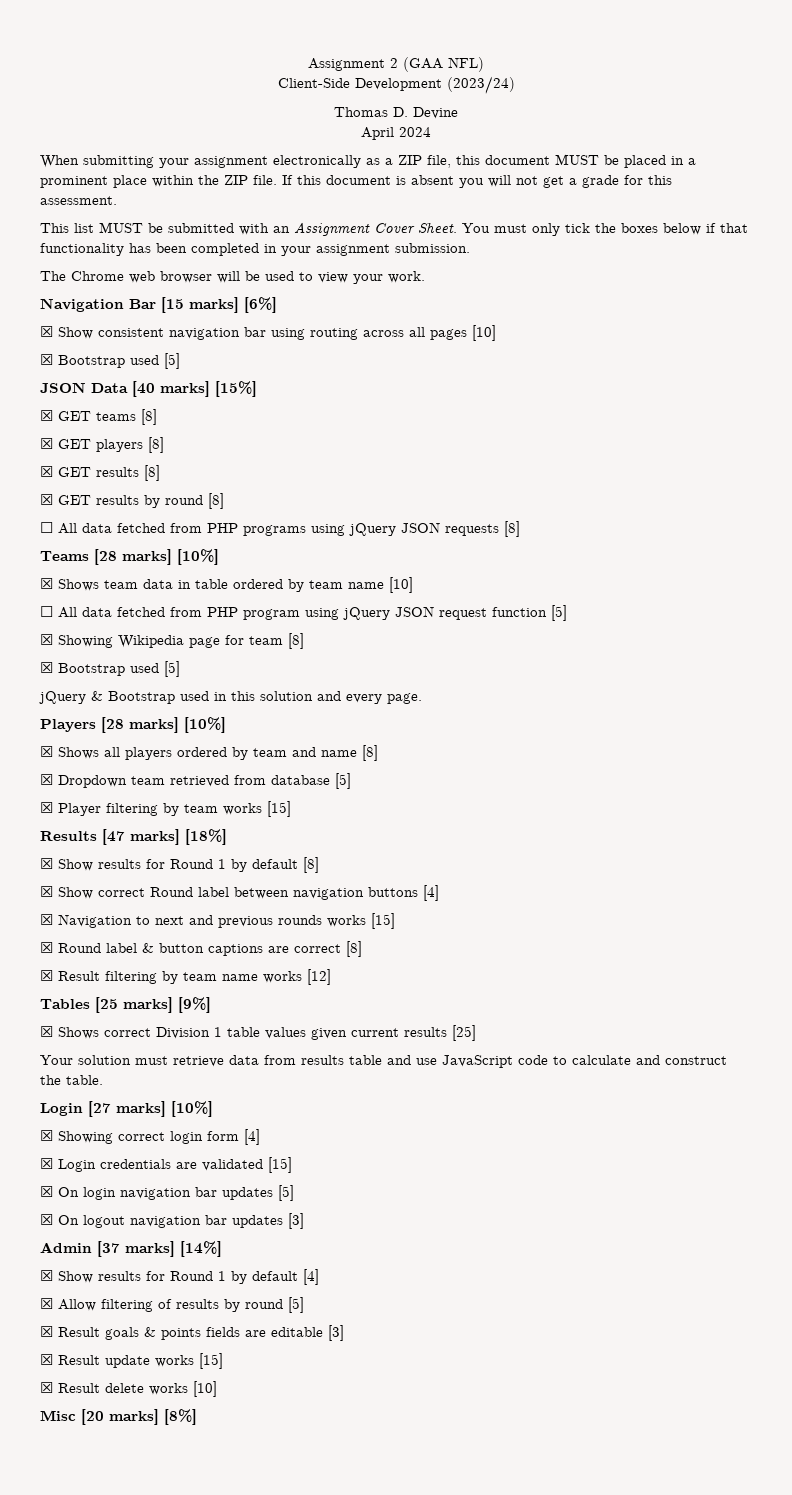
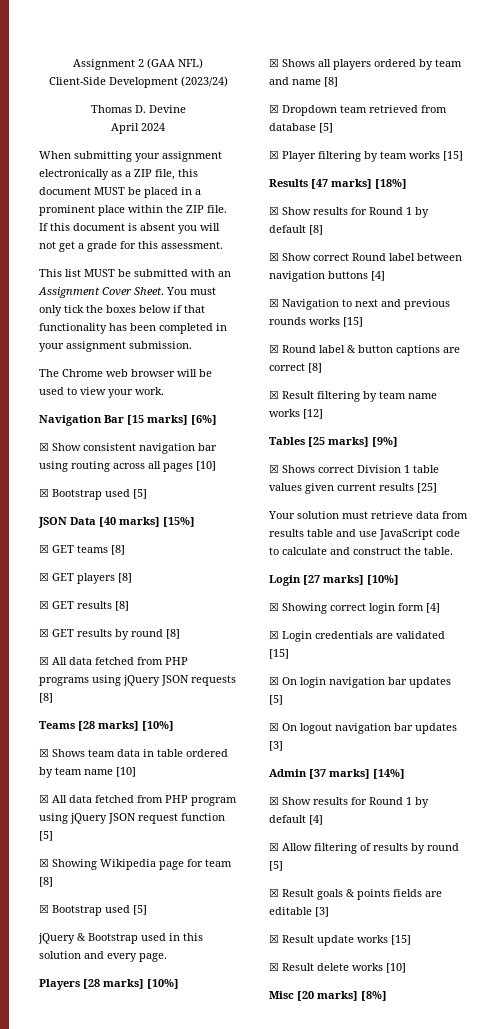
[40,522,53,533] ☐ -> [39,656,49,665] ☒
[40,606,53,617] ☐ -> [39,794,49,803] ☒

